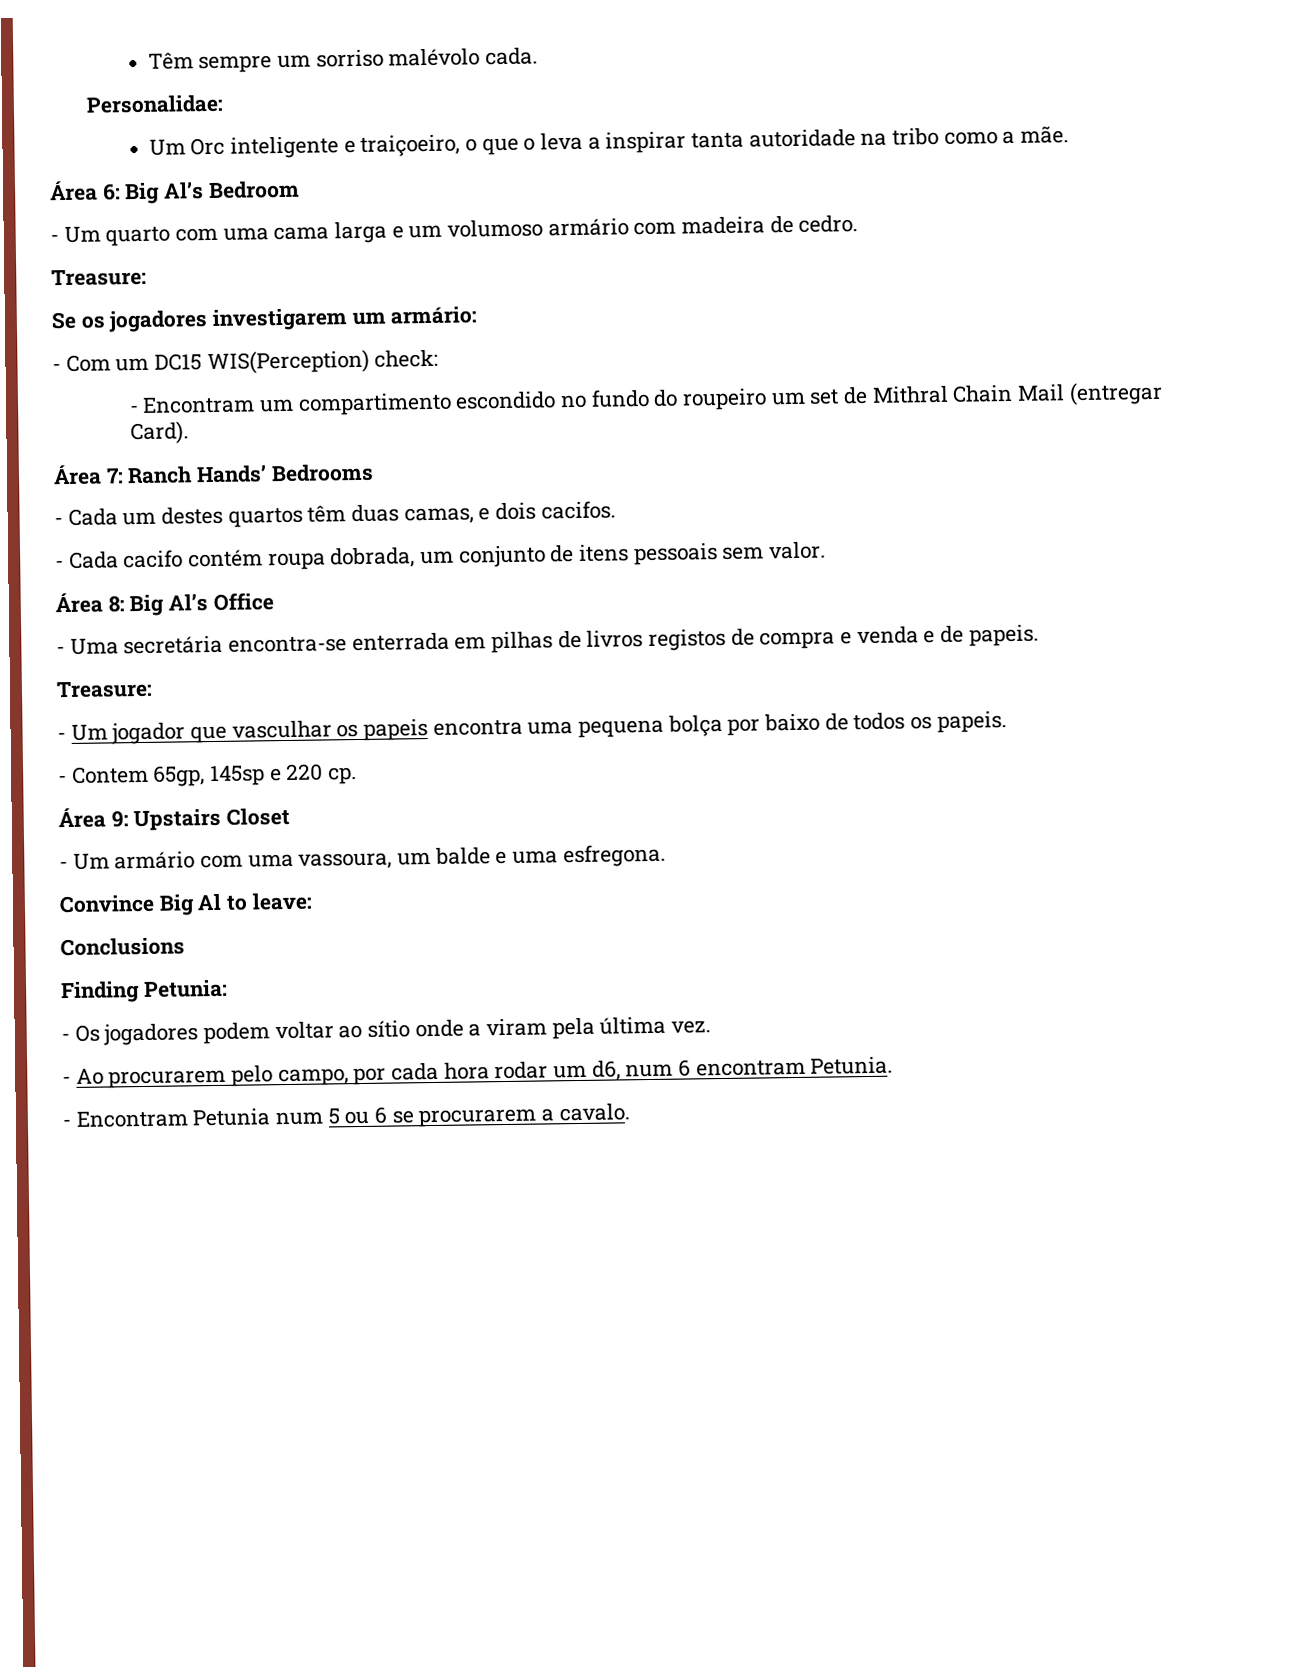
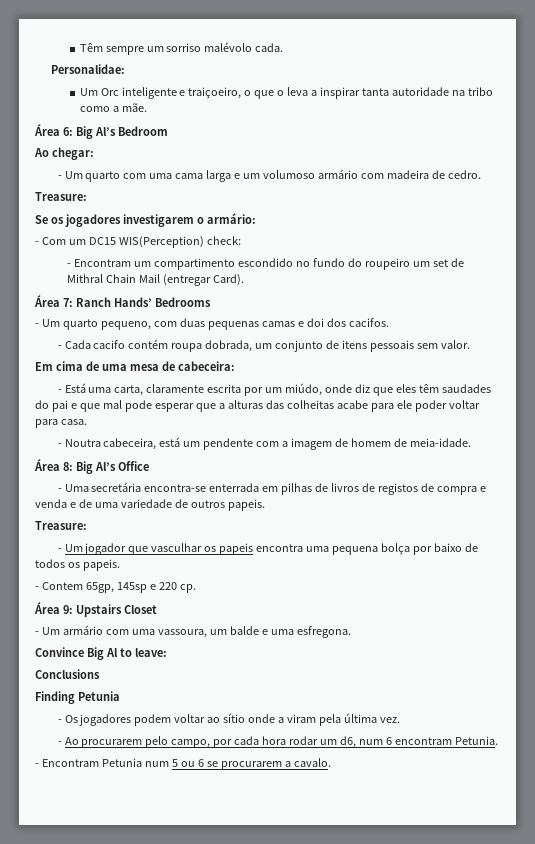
(300, 190) none -> [34,147,94,160] // Ao chegar:
[351,311,386,326] um -> [196,217,204,224] o
[67,502,537,528] Cada um destes quartos têm duas camas, e dois -> [41,318,346,330] Um quarto pequeno, com duas pequenas camas e doi dos
(827, 550) none -> [35,361,235,371] [57,383,492,396] [35,400,480,412] [35,419,87,428] [57,437,472,450] // Em cima de uma mesa de cabeceira: // - Está uma carta, claramente escrita por um miúdo, onde diz que eles têm saudades do pai e que mal pode esperar que a alturas das colheitas acabe para ele poder voltar para casa. // - Noutra cabeceira, está um pendente com a imagem de homem de meia-idade.
(644, 639) none -> [362,483,376,492] de
(965, 634) none -> [94,499,225,508] uma variedade de outros
[142,979,228,998] Petunia: -> [77,691,120,701] Petunia

